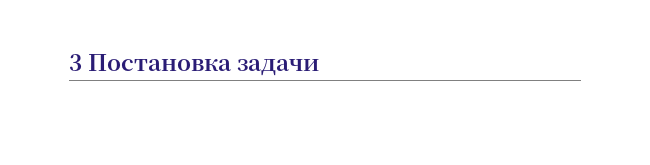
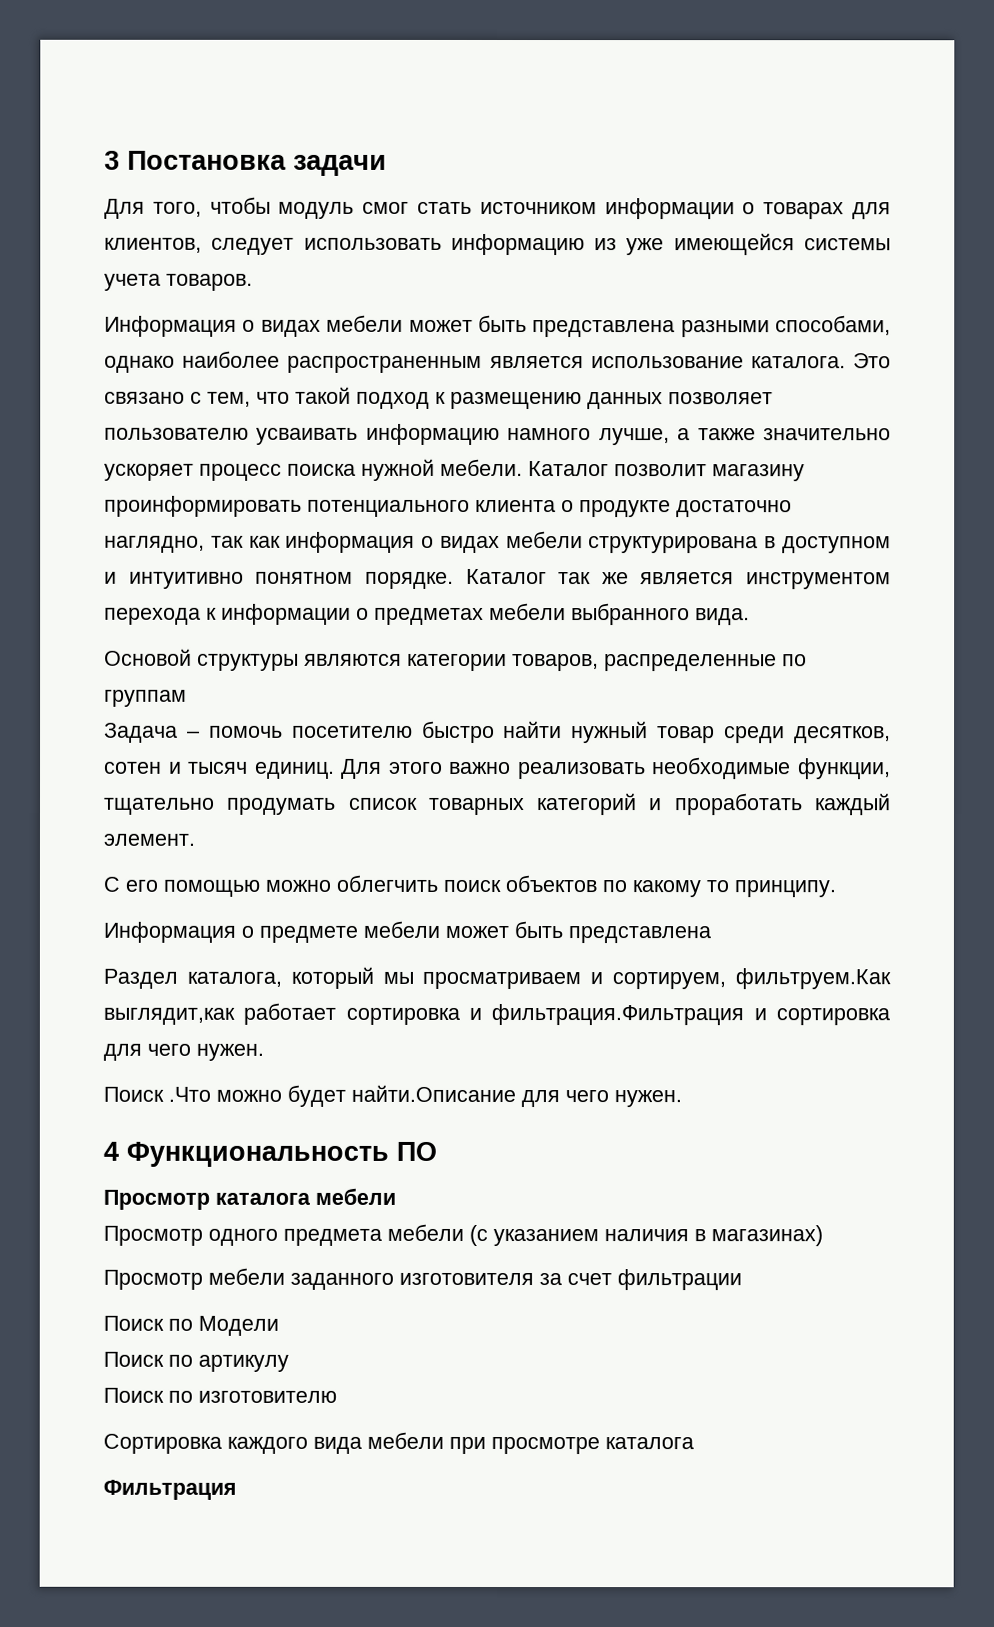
(320, 67) none -> [104,196,891,220] [104,233,892,256] [104,273,253,291] [104,314,891,338] [104,350,891,373] [104,386,773,410] [104,423,892,446] [104,458,805,482] [104,495,792,518] [104,531,891,554] [104,568,891,590] [104,602,750,626] [104,648,807,672] [104,689,187,707] [104,720,892,744] [104,757,891,780] [103,793,892,816] [103,833,195,846] [103,874,836,898] [103,920,711,944] [103,966,891,990] [103,1002,890,1026] [103,1043,264,1061] [103,1084,682,1108] [103,1141,437,1167] [103,1187,396,1210] [103,1223,823,1247] [103,1267,742,1291] [103,1315,279,1336] [103,1351,289,1372] [103,1387,337,1403] [103,1431,694,1455] [103,1479,237,1500] // Для того, чтобы модуль смог стать источником информации о товарах для клиентов, следует использовать информацию из уже имеющейся системы учета товаров. // Информация о видах мебели может быть представлена разными способами, однако наиболее распространенным является использование каталога. Это связано с тем, что такой подход к размещению данных позволяет пользователю усваивать информацию намного лучше, а также значительно ускоряет процесс поиска нужной мебели. Каталог позволит магазину проинформировать потенциального клиента о продукте достаточно наглядно, так как информация о видах мебели структурирована в доступном и интуитивно понятном порядке. Каталог так же является инструментом перехода к информации о предметах мебели выбранного вида. // Основой структуры являются категории товаров, распределенные по группам // Задача – помочь посетителю быстро найти нужный товар среди десятков, сотен и тысяч единиц. Для этого важно реализовать необходимые функции, тщательно продумать список товарных категорий и проработать каждый элемент. // С его помощью можно облегчить поиск объектов по какому то принципу. // Информация о предмете мебели может быть представлена // Раздел каталога, который мы просматриваем и сортируем, фильтруем.Как выглядит,как работает сортировка и фильтрация.Фильтрация и сортировка для чего нужен. // Поиск .Что можно будет найти.Описание для чего нужен. // 4 Функциональность ПО // Просмотр каталога мебели // Просмотр одного предмета мебели (с указанием наличия в магазинах) // Просмотр мебели заданного изготовителя за счет фильтрации // Поиск по Модели // Поиск по артикулу // Поиск по изготовителю // Сортировка каждого вида мебели при просмотре каталога // Фильтрация

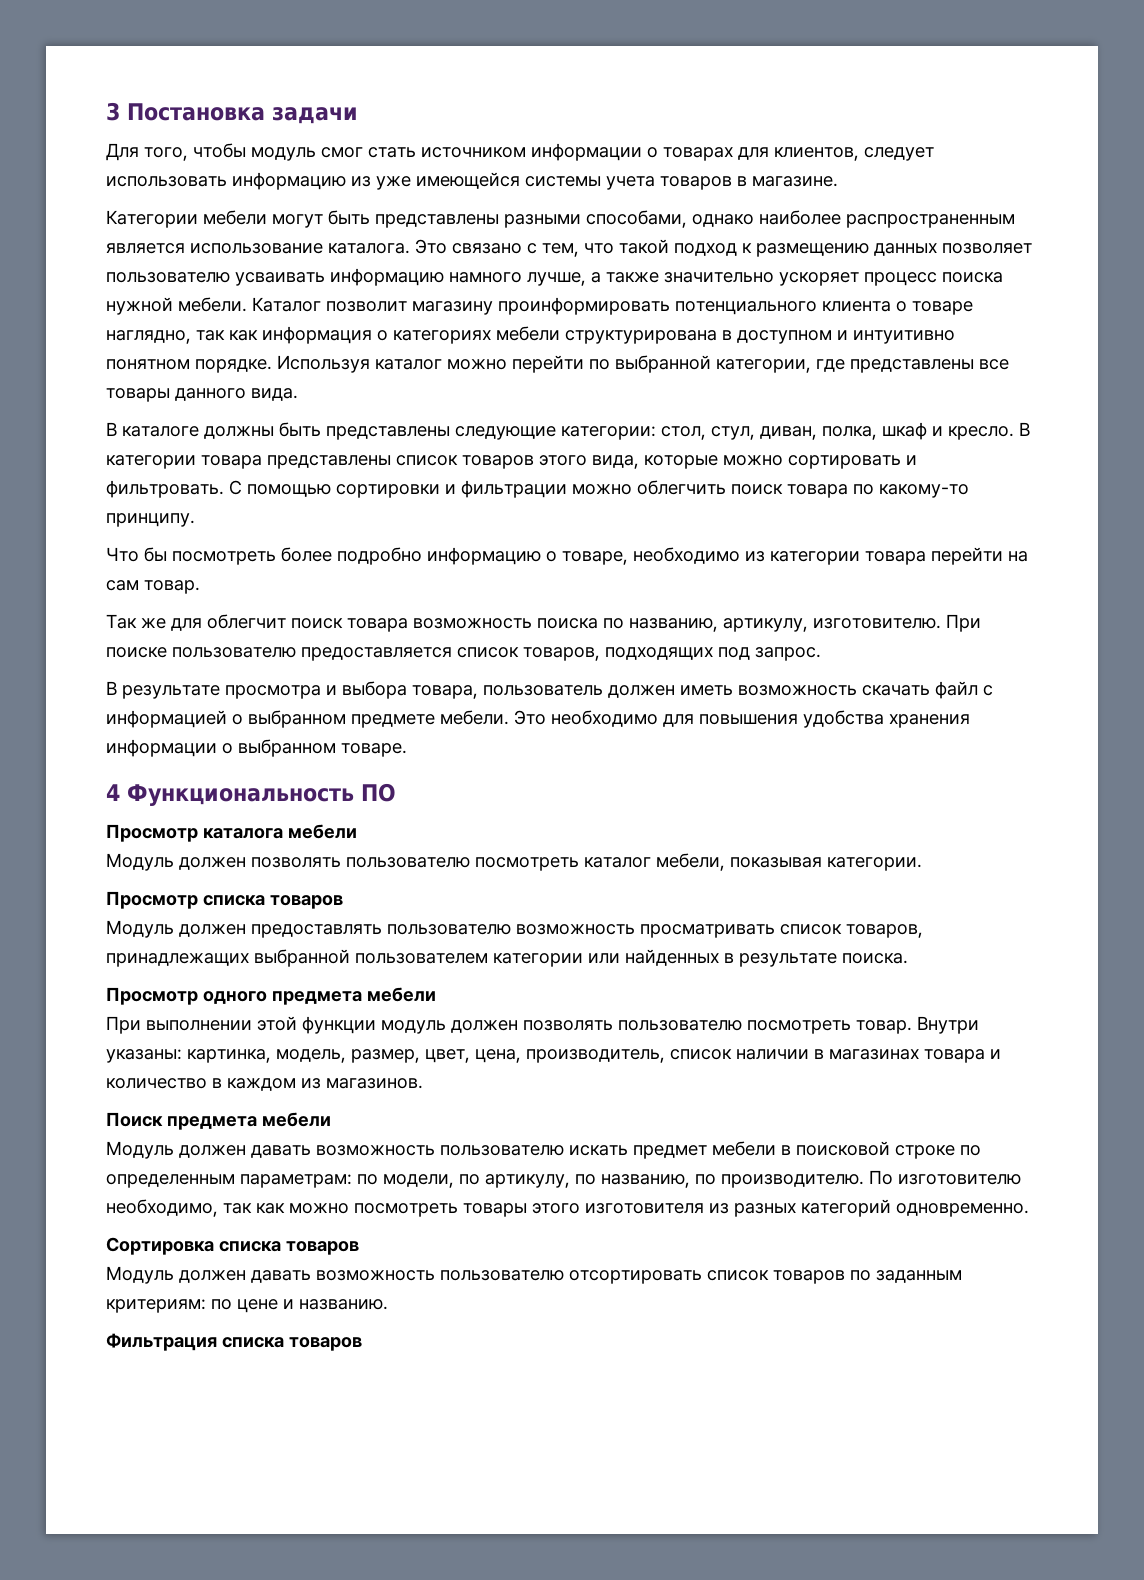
[166,273,253,291] [104,314,676,338] товаров. // Информация о видах мебели может быть представлена -> [660,176,838,190] [106,210,499,228] товаров в магазине. // Категории мебели могут быть представлены
[579,500,792,518] продукте достаточно -> [912,301,973,315] товаре
[439,535,500,554] видах -> [393,330,491,344] категориях
[465,568,891,590] [104,602,750,626] [104,648,807,672] [104,689,187,707] [104,720,892,744] [104,757,891,780] [103,793,892,816] [103,833,195,846] [103,874,836,898] [103,920,711,944] [103,966,891,990] [103,1002,890,1026] [103,1043,264,1061] [103,1084,682,1108] Каталог так же является инструментом перехода к информации о предметах мебели выбранного вида. // Основой структуры являются категории товаров, распределенные по группам // Задача – помочь посетителю быстро найти нужный товар среди десятков, сотен и тысяч единиц. Для этого важно реализовать необходимые функции, тщательно продумать список товарных категорий и проработать каждый элемент. // С его помощью можно облегчить поиск объектов по какому то принципу. // Информация о предмете мебели может быть представлена // Раздел каталога, который мы просматриваем и сортируем, фильтруем.Как выглядит,как работает сортировка и фильтрация.Фильтрация и сортировка для чего нужен. // Поиск .Что можно будет найти.Описание для чего нужен. -> [277,355,1009,373] [106,388,298,402] [106,422,1030,440] [106,455,917,469] [106,480,969,498] [106,513,195,527] [106,547,1028,565] [106,580,200,594] [106,614,981,632] [106,647,821,661] [106,681,993,699] [106,710,970,728] [106,739,407,757] Используя каталог можно перейти по выбранной категории, где представлены все товары данного вида. // В каталоге должны быть представлены следующие категории: стол, стул, диван, полка, шкаф и кресло. В категории товара представлены список товаров этого вида, которые можно сортировать и фильтровать. С помощью сортировки и фильтрации можно облегчить поиск товара по какому-то принципу. // Что бы посмотреть более подробно информацию о товаре, необходимо из категории товара перейти на сам товар. // Так же для облегчит поиск товара возможность поиска по названию, артикулу, изготовителю. При поиске пользователю предоставляется список товаров, подходящих под запрос. // В результате просмотра и выбора товара, пользователь должен иметь возможность скачать файл с информацией о выбранном предмете мебели. Это необходимо для повышения удобства хранения информации о выбранном товаре.
[103,1223,823,1247] [103,1267,742,1291] [103,1315,279,1336] [103,1351,289,1372] [103,1387,337,1403] [103,1431,694,1455] Просмотр одного предмета мебели (с указанием наличия в магазинах) // Просмотр мебели заданного изготовителя за счет фильтрации // Поиск по Модели // Поиск по артикулу // Поиск по изготовителю // Сортировка каждого вида мебели при просмотре каталога -> [106,853,922,871] [106,891,343,909] [106,920,923,938] [106,949,908,967] [106,987,436,1005] [106,1016,979,1034] [106,1049,1001,1063] [106,1078,423,1091] [106,1112,331,1130] [106,1141,981,1159] [106,1170,1021,1188] [106,1199,1029,1217] [106,1237,359,1255] [106,1266,962,1284] [106,1299,388,1313] Модуль должен позволять пользователю посмотреть каталог мебели, показывая категории. // Просмотр списка товаров // Модуль должен предоставлять пользователю возможность просматривать список товаров, принадлежащих выбранной пользователем категории или найденных в результате поиска. // Просмотр одного предмета мебели // При выполнении этой функции модуль должен позволять пользователю посмотреть товар. Внутри указаны: картинка, модель, размер, цвет, цена, производитель, список наличии в магазинах товара и количество в каждом из магазинов. // Поиск предмета мебели // Модуль должен давать возможность пользователю искать предмет мебели в поисковой строке по определенным параметрам: по модели, по артикулу, по названию, по производителю. По изготовителю необходимо, так как можно посмотреть товары этого изготовителя из разных категорий одновременно. // Сортировка списка товаров // Модуль должен давать возможность пользователю отсортировать список товаров по заданным критериям: по цене и названию.
(237, 1489) none -> [222,1337,362,1351] списка товаров

